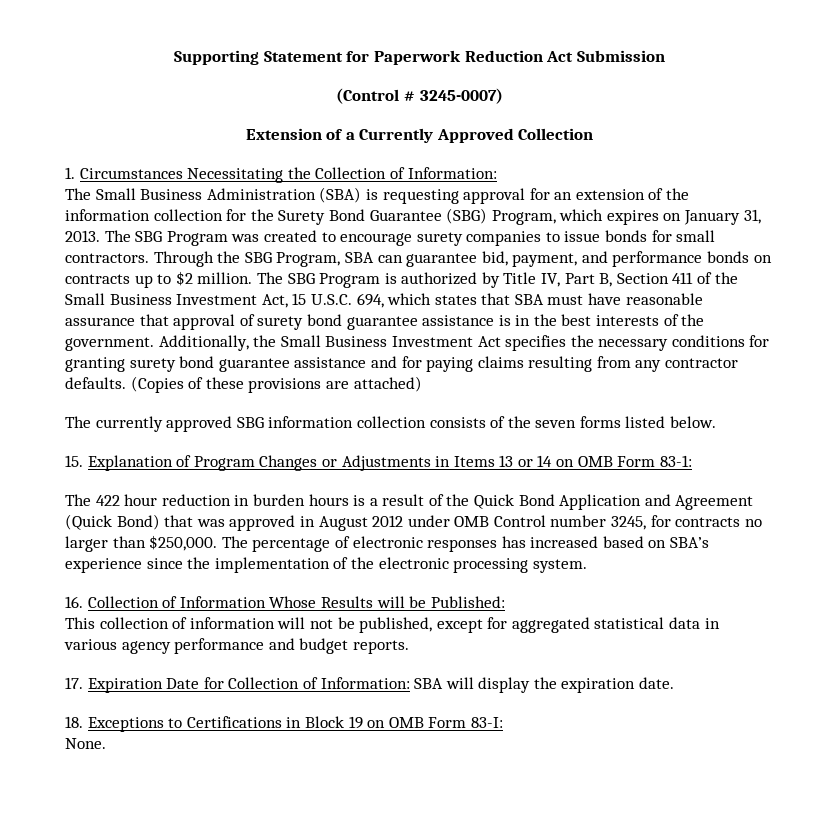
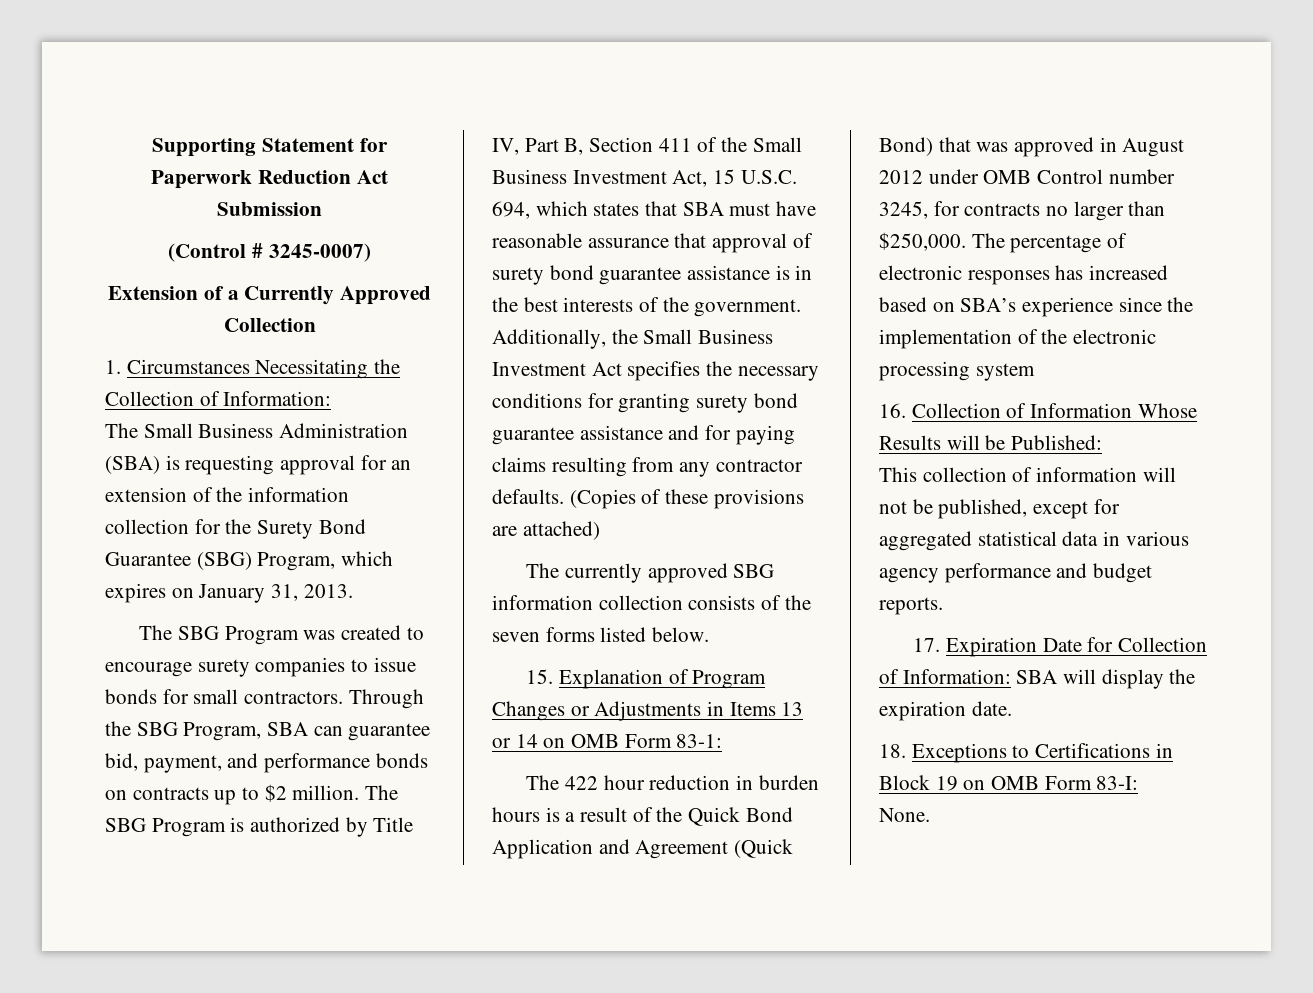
(100, 236) none -> (353, 591) //
[532,559,587,573] system. -> [975,363,1035,381] system

